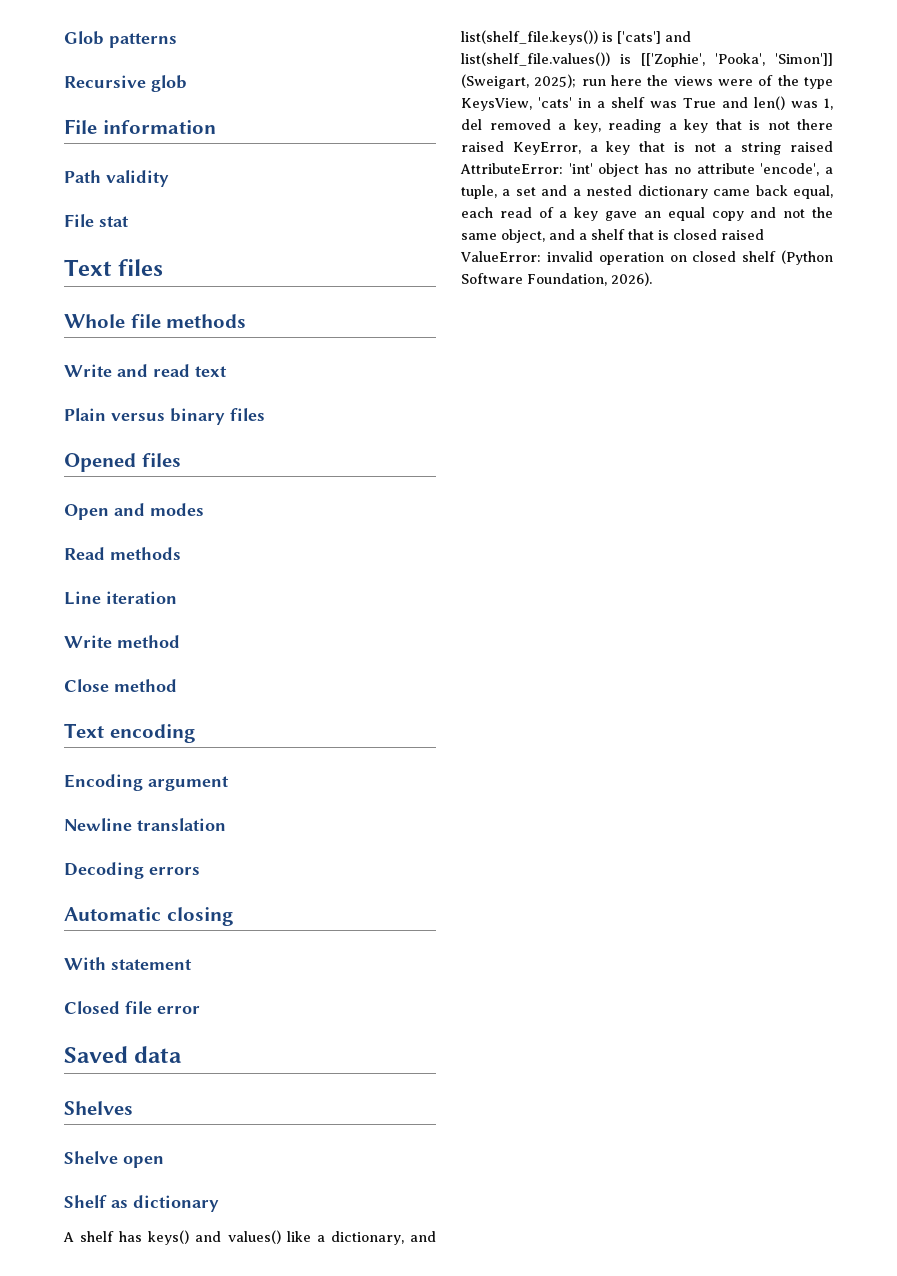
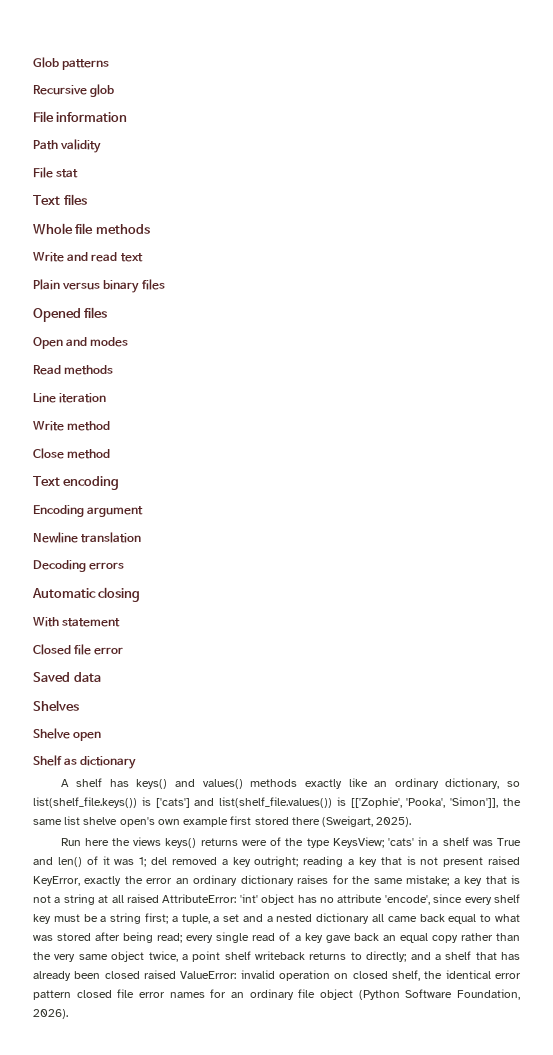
[286,1231,436,1245] like a dictionary, and -> [250,778,520,789] methods exactly like an ordinary dictionary, so
[775,53,833,66] [461,74,606,89] 'Simon']] (Sweigart, 2025); run -> [450,797,521,808] [33,816,412,827] [60,838,81,846] 'Simon']], the same list shelve open's own example first stored there (Sweigart, 2025). // Run
(713, 81) none -> [165,838,238,848] keys() returns
[461,98,532,111] KeysView, -> [332,837,384,848] KeysView;
[791,98,833,110] was 1, -> [86,856,147,867] of it was 1;
[573,119,601,133] key, -> [232,856,299,867] key outright;
[797,119,833,130] there -> [443,857,484,867] present
(581, 148) none -> [84,875,450,886] exactly the error an ordinary dictionary raises for the same mistake;
(782, 148) none -> [98,895,124,903] at all
(820, 169) none -> [433,894,520,905] [33,913,168,924] since every shelf key must be a string first;
(708, 192) none -> [372,914,385,922] all
[793,185,833,199] [461,207,493,218] equal, each -> [448,914,520,924] [33,932,250,943] equal to what was stored after being read; every single
(638, 216) none -> [353,933,379,941] back
[750,207,833,218] [461,229,545,243] and not the same object, -> [460,933,520,941] [33,951,407,962] rather than the very same object twice, a point shelf writeback returns to directly;
[658,230,669,240] is -> [501,952,520,960] [33,971,101,981] has already been
[742,251,777,262] shelf -> [391,970,521,981] [33,989,353,1000] shelf, the identical error pattern closed file error names for an ordinary file object

